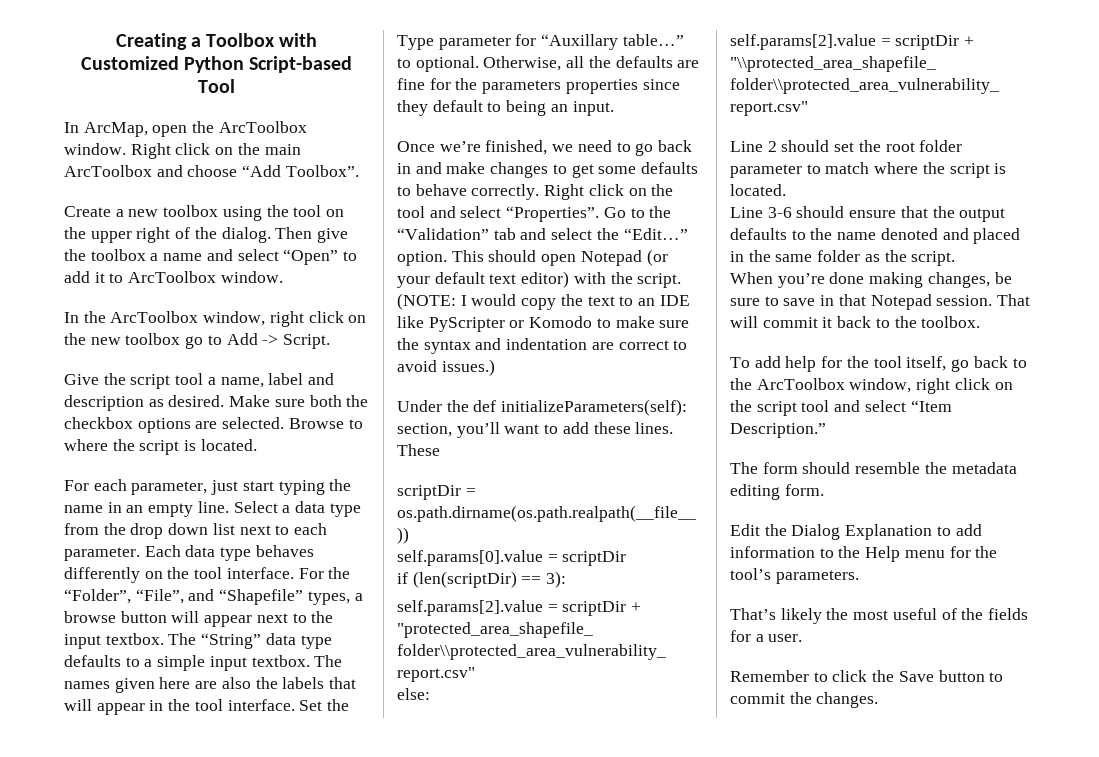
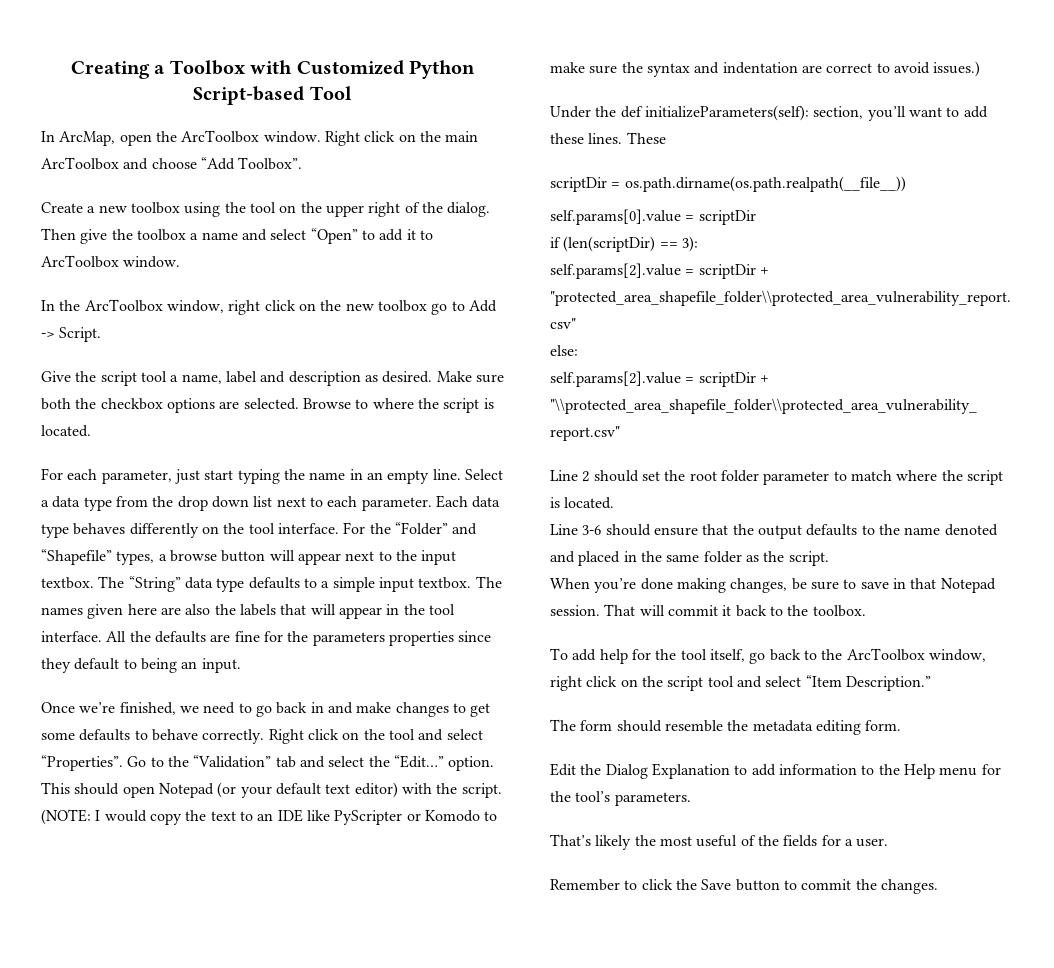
[64,589,184,604] “Folder”, “File”, -> [394,522,448,535] “Folder”
[299,699,350,711] [397,34,684,50] [397,56,585,72] Set the Type parameter for “Auxillary table…” to optional. Otherwise, all -> [106,631,127,642] All

